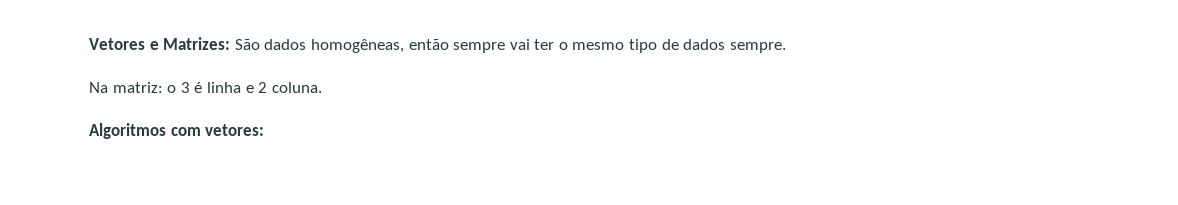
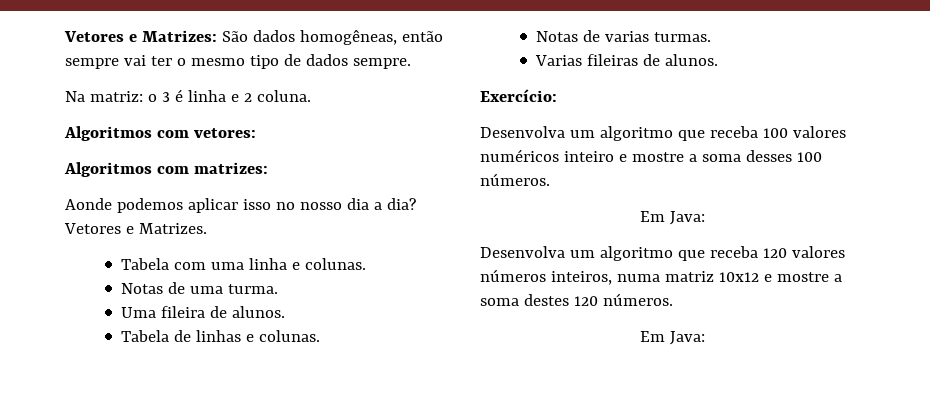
(265, 130) none -> [64,162,268,177] [65,198,416,213] [64,223,207,234] [121,258,367,270] [121,282,279,294] [121,306,286,318] [121,330,321,342] [536,30,712,42] [535,54,719,66] [480,89,557,102] [480,126,846,141] [480,149,822,162] [480,173,550,186] [640,211,705,225] [480,246,845,261] [480,269,842,285] [480,293,673,306] [640,331,705,345] // Algoritmos com matrizes: // Aonde podemos aplicar isso no nosso dia a dia? Vetores e Matrizes. // Tabela com uma linha e colunas. // Notas de uma turma. // Uma fileira de alunos. // Tabela de linhas e colunas. // Notas de varias turmas. // Varias fileiras de alunos. // Exercício: // Desenvolva um algoritmo que receba 100 valores numéricos inteiro e mostre a soma desses 100 números. // Em Java: // Desenvolva um algoritmo que receba 120 valores números inteiros, numa matriz 10x12 e mostre a soma destes 120 números. // Em Java:

